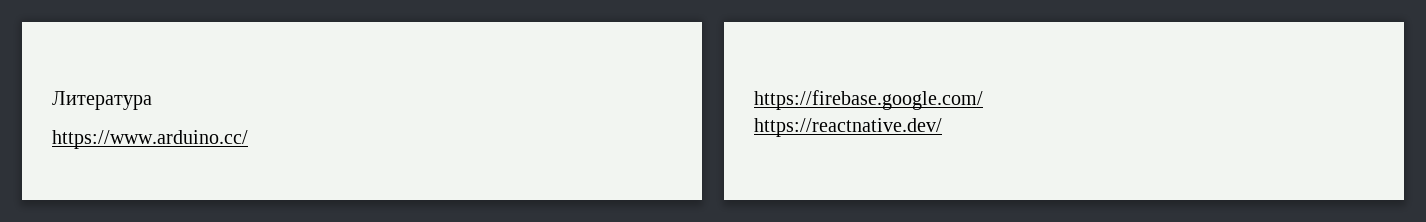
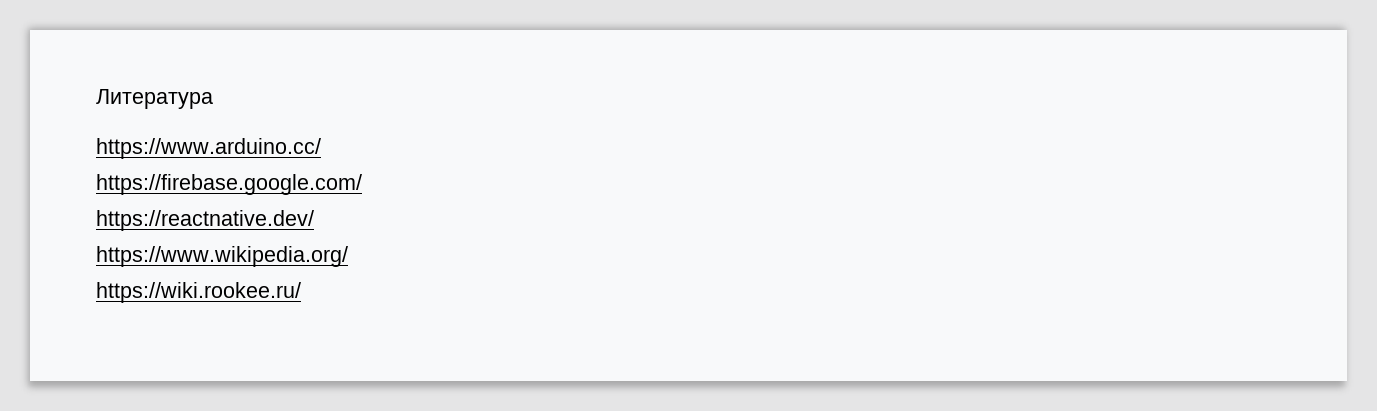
(942, 127) none -> [96,246,348,267] [96,282,301,303] // https://www.wikipedia.org/ // https://wiki.rookee.ru/

